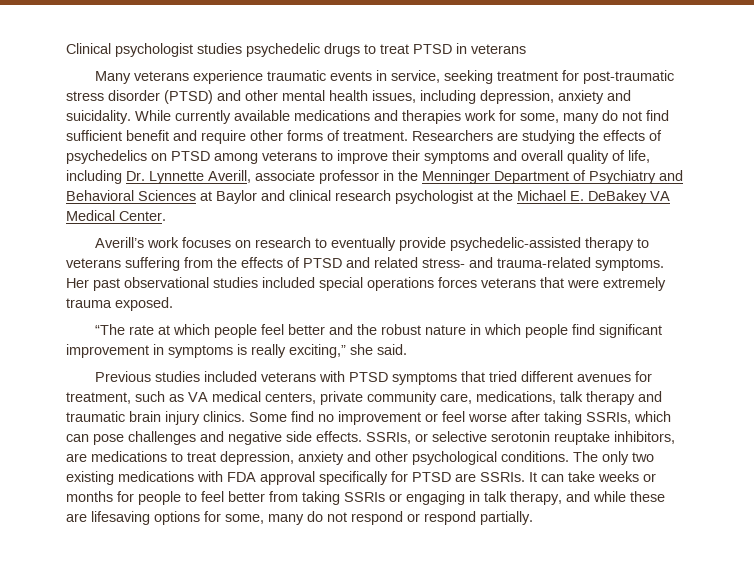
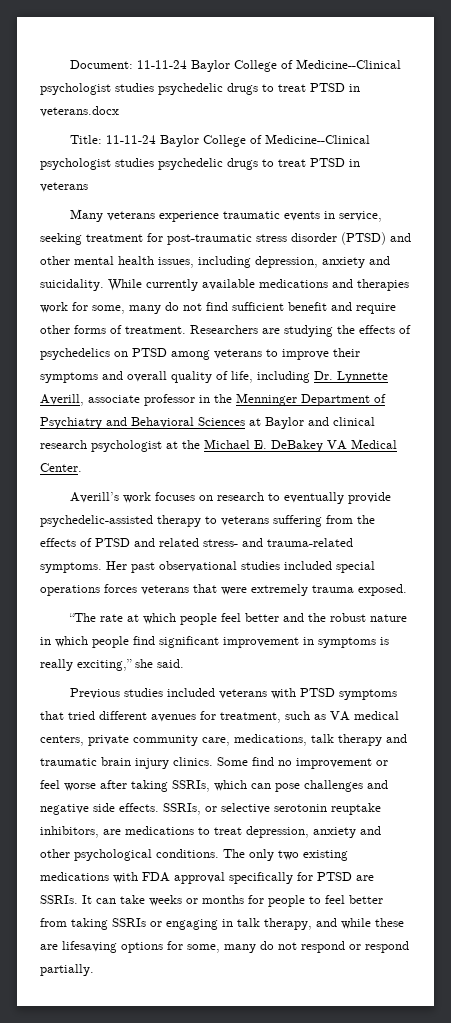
[66,43,111,54] Clinical -> [69,59,401,72] [40,83,360,95] [40,106,119,117] [69,134,370,147] Document: 11-11-24 Baylor College of Medicine--Clinical psychologist studies psychedelic drugs to treat PTSD in veterans.docx // Title: 11-11-24 Baylor College of Medicine--Clinical

